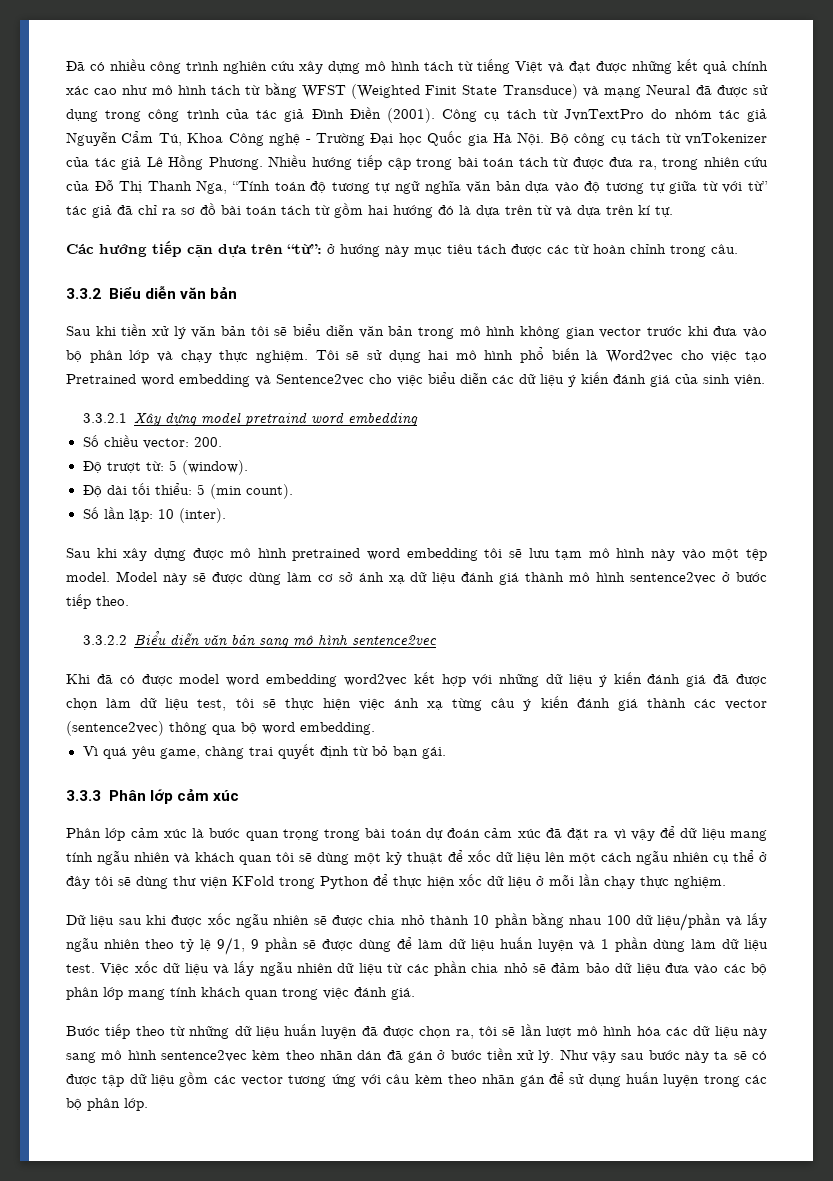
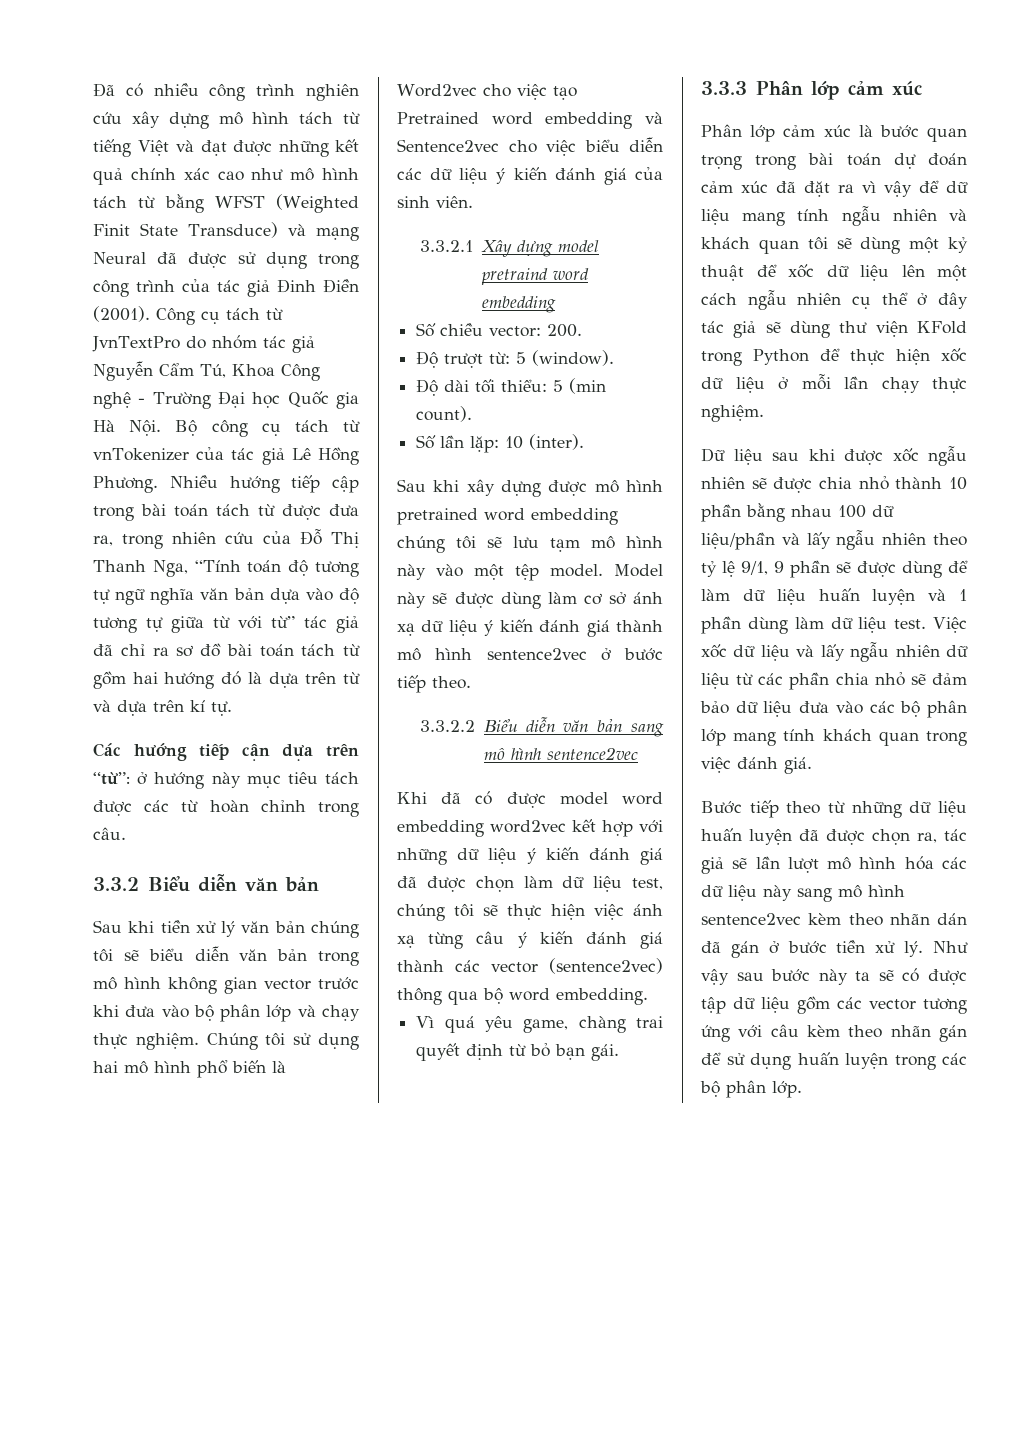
[311,109,344,119] Đình -> [277,279,316,293] Đinh
(247, 331) none -> [311,921,359,938] chúng
[315,350,360,360] Tôi sẽ -> [206,1033,286,1050] Chúng tôi
(478, 554) none -> [397,536,445,553] chúng
(457, 578) none -> [484,619,533,636] ý kiến
(227, 705) none -> [397,904,445,921] chúng
[95,876,113,886] tôi -> [701,321,757,338] tác giả
[478,1026,497,1036] tôi -> [944,829,967,841] [701,857,724,874] tác giả

